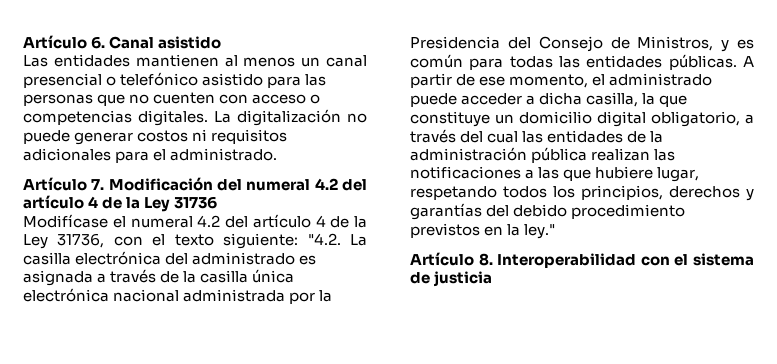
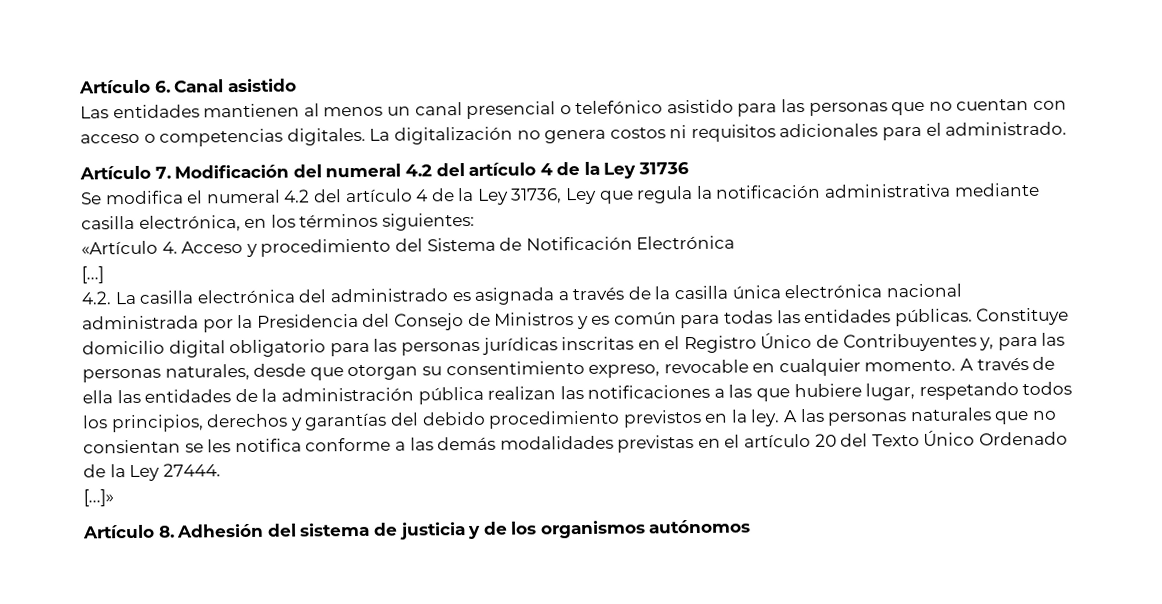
[153,92,216,104] cuenten -> [956,99,1030,111] cuentan
[23,130,134,145] puede generar -> [544,129,607,144] genera
[23,214,108,228] Modifícase -> [81,190,184,205] Se modifica
[113,233,341,249] con el texto siguiente: "4.2. -> [565,182,1040,205] [81,212,475,232] [81,235,736,257] [81,266,104,284] [81,291,112,305] Ley que regula la notificación administrativa mediante casilla electrónica, en los términos siguientes: // «Artículo 4. Acceso y procedimiento del Sistema de Notificación Electrónica // [...] // 4.2.
[637,36,714,51] Ministros, -> [494,312,575,326] Ministros
[743,56,754,67] [410,73,713,88] [410,92,688,107] [410,111,754,127] [410,129,519,143] A partir de ese momento, el administrado puede acceder a dicha casilla, la que constituye un domicilio digital obligatorio, a través del cual -> [976,307,1070,326] [82,331,1066,358] [82,356,1056,383] [82,390,113,404] Constituye domicilio digital obligatorio para las personas jurídicas inscritas en el Registro Único de Contribuyentes y, para las personas naturales, desde que otorgan su consentimiento expreso, revocable en cualquier momento. A través de ella
[524,224,556,239] [410,252,754,268] [410,271,493,287] ley." // Artículo 8. Interoperabilidad con el sistema de justicia -> [750,407,1058,427] [83,429,1069,454] [83,463,221,482] [83,489,114,507] [82,519,752,540] ley. A las personas naturales que no consientan se les notifica conforme a las demás modalidades previstas en el artículo 20 del Texto Único Ordenado de la Ley 27444. // [...]» // Artículo 8. Adhesión del sistema de justicia y de los organismos autónomos

